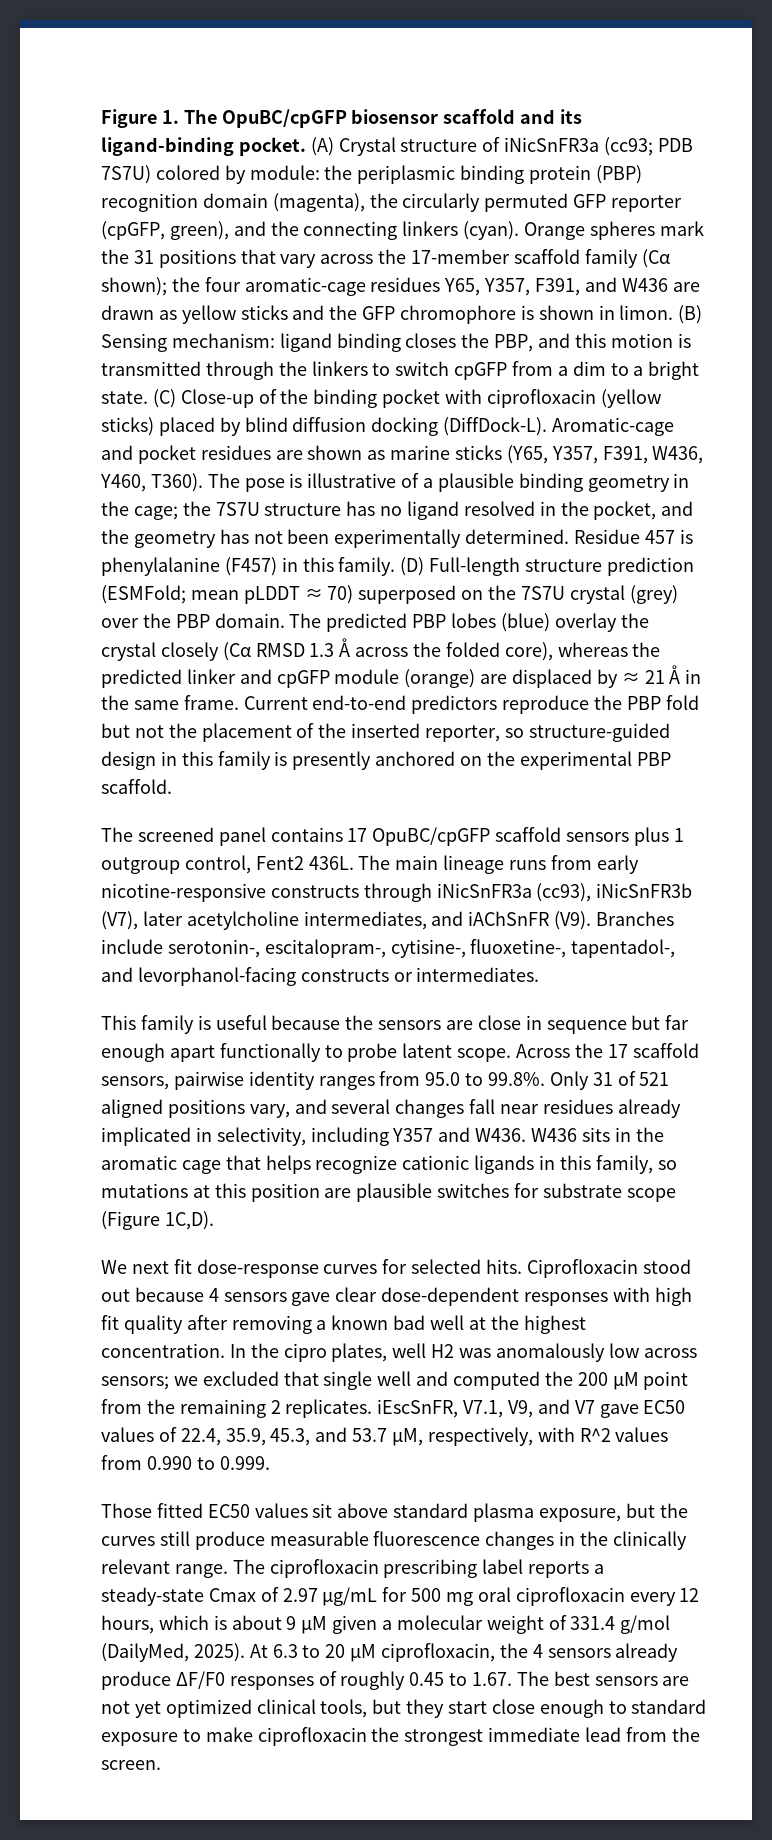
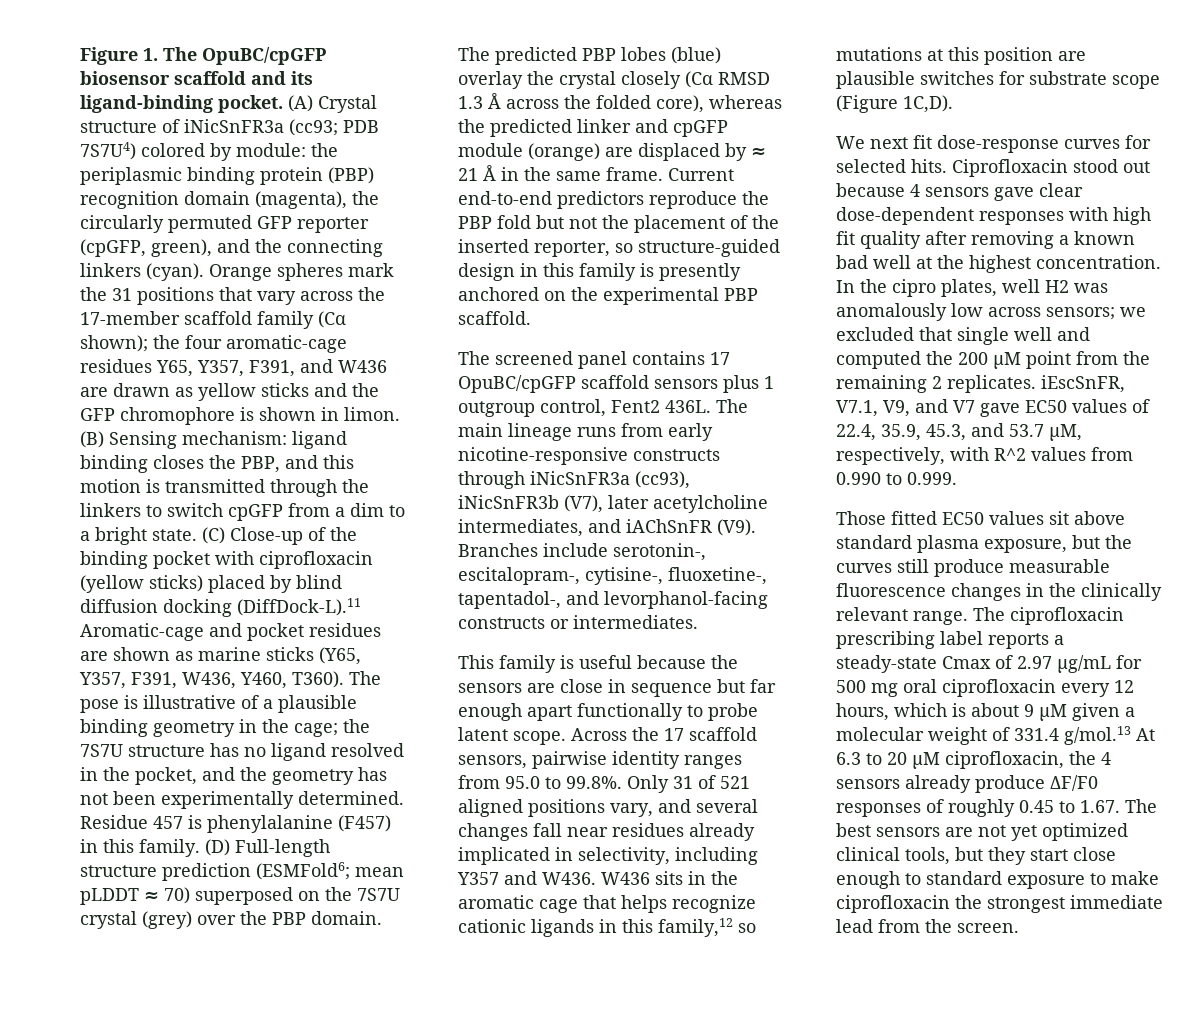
[101,165,151,184] 7S7U) -> [80,142,136,160] 7S7U4)
[443,417,548,436] (DiffDock-L). -> [237,598,361,616] (DiffDock-L).11
[101,585,186,604] (ESMFold; -> [256,862,350,880] (ESMFold6;
[595,1155,653,1174] family, -> [658,918,733,937] family,12
[620,1615,671,1634] [101,1643,245,1662] g/mol (DailyMed, 2025). -> [1064,726,1131,745] g/mol.13

